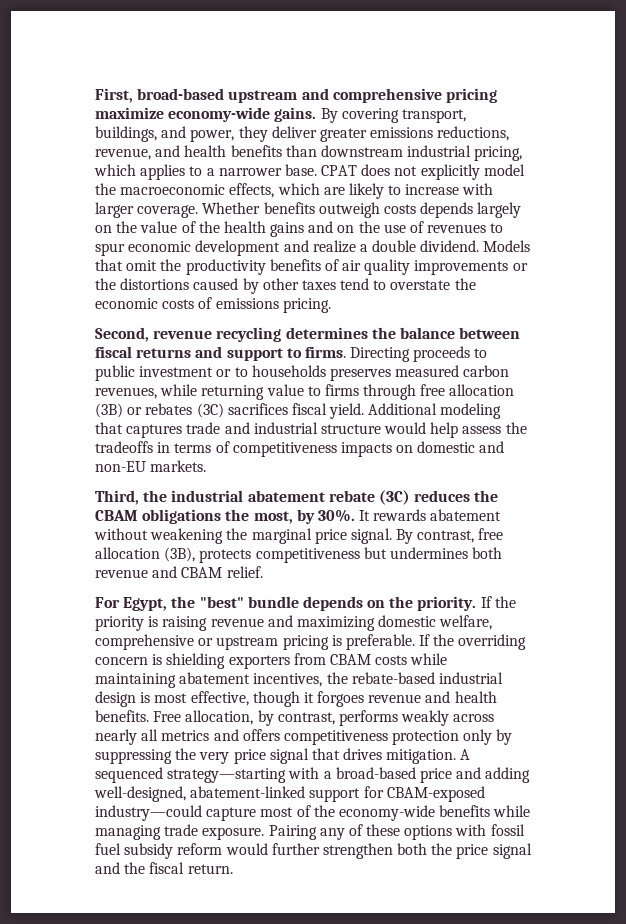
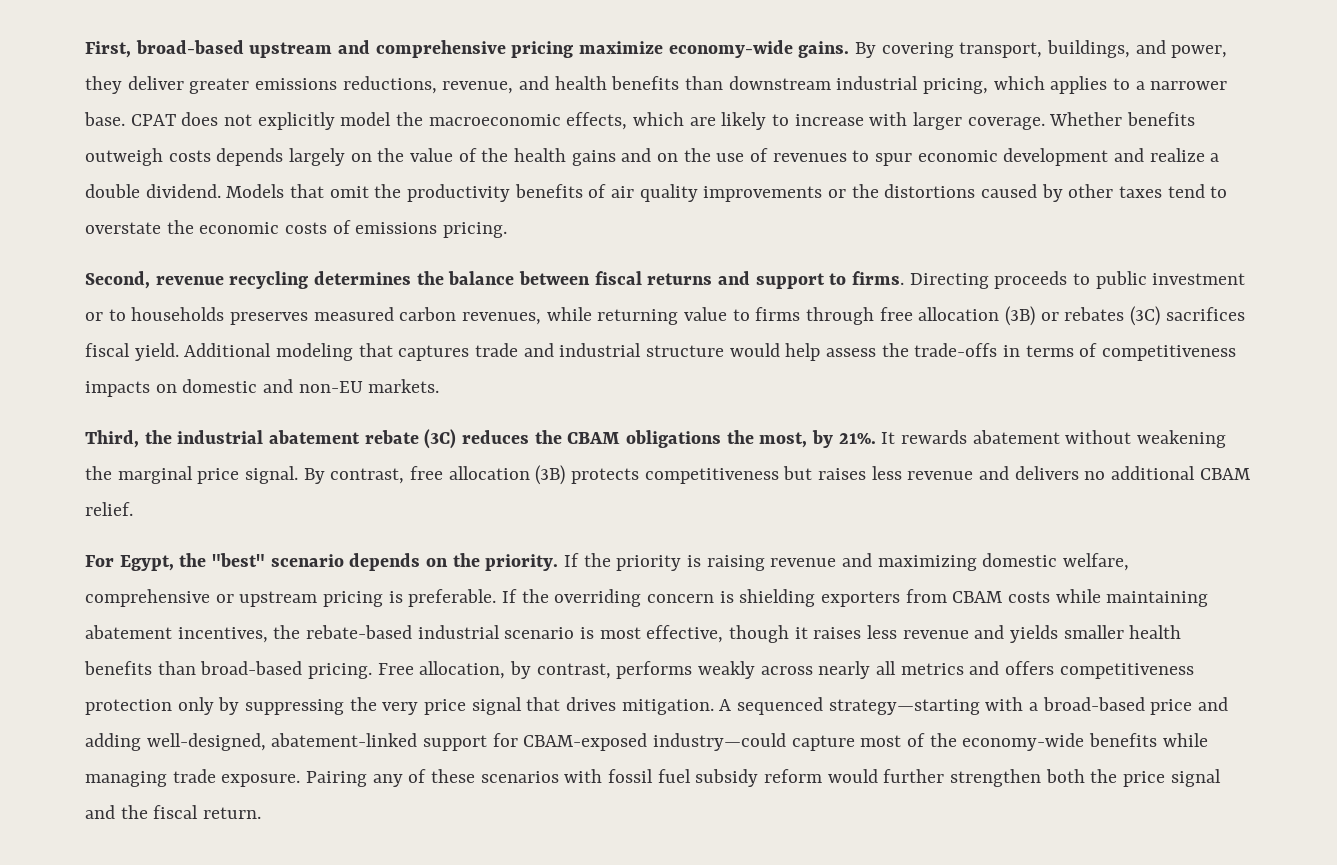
[95,441,153,453] tradeoffs -> [914,343,998,357] trade-offs
[317,509,355,522] 30%. -> [838,433,876,444] 21%.
[164,547,196,562] (3B), -> [535,465,566,485] (3B)
[389,547,503,559] [95,566,178,578] undermines both revenue and -> [818,466,1196,480] raises less revenue and delivers no additional
[247,596,299,608] bundle -> [270,554,344,567] scenario
[95,691,136,707] design -> [504,627,575,639] scenario
[317,691,497,707] [95,710,149,722] forgoes revenue and health benefits. -> [813,625,1182,643] [84,661,373,679] raises less revenue and yields smaller health benefits than broad-based pricing.
[404,825,453,840] options -> [480,771,559,783] scenarios

